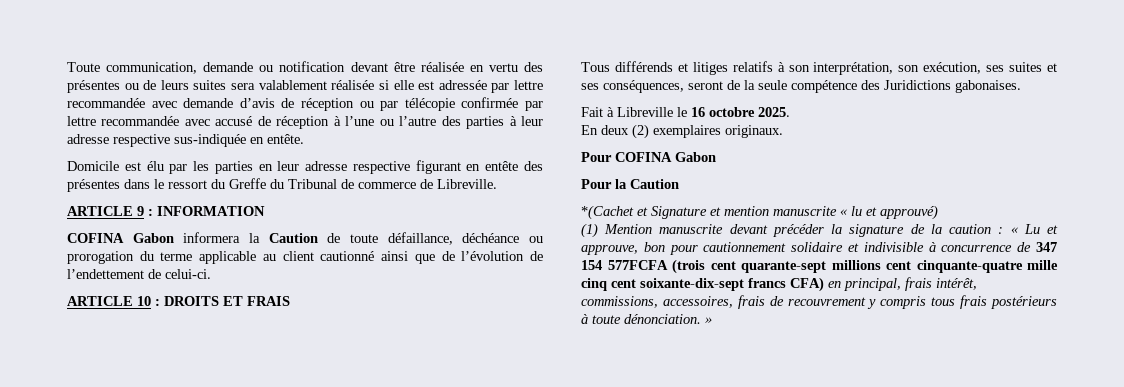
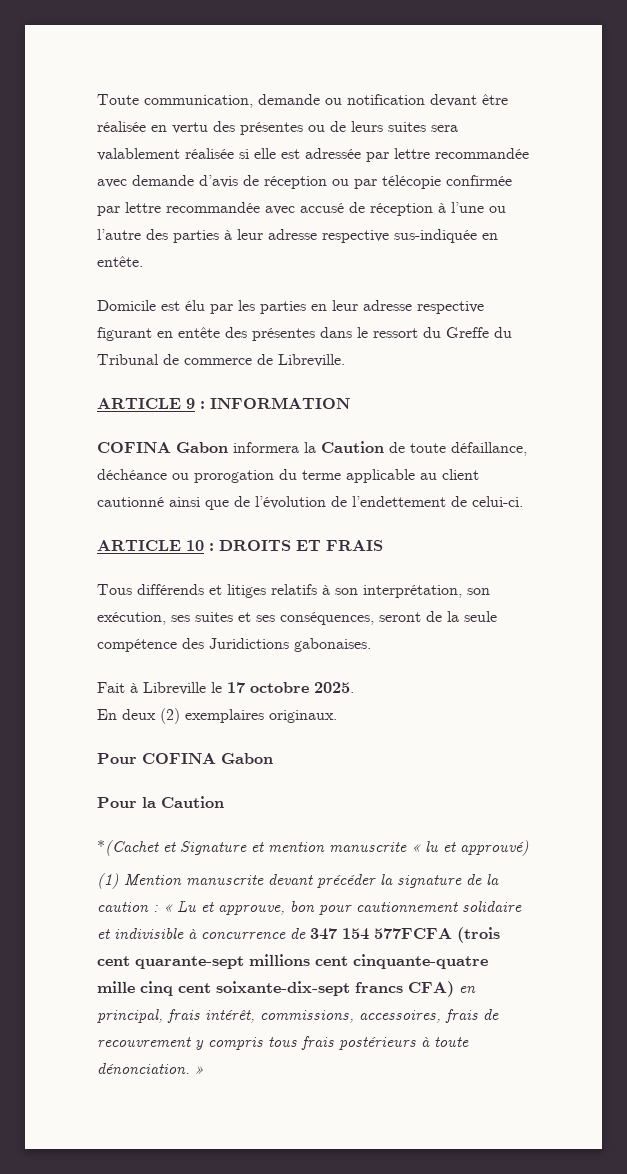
[691,107,705,117] 16 -> [227,682,245,693] 17

